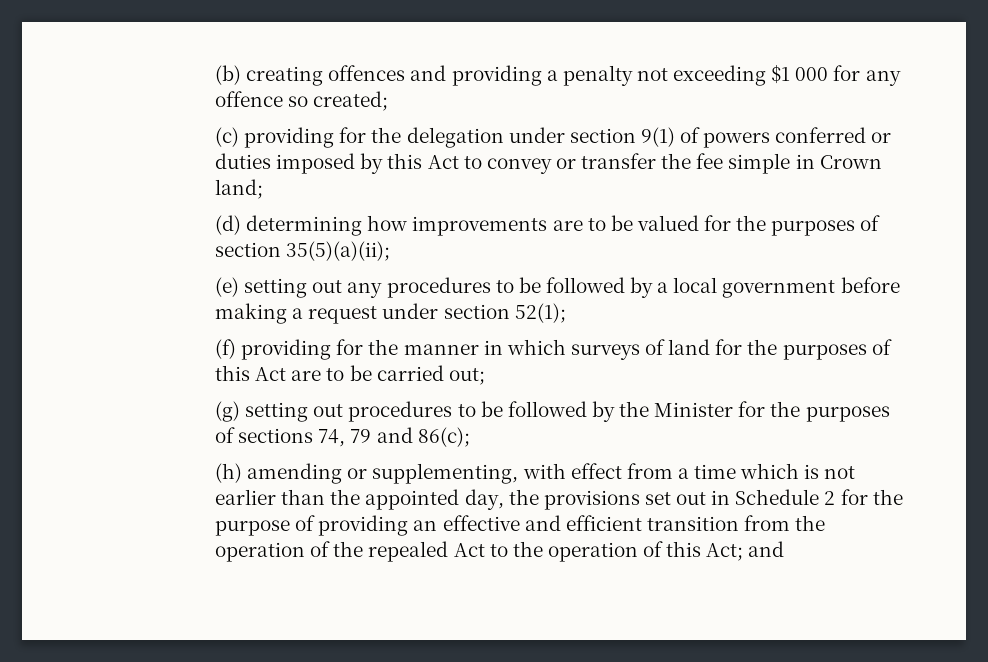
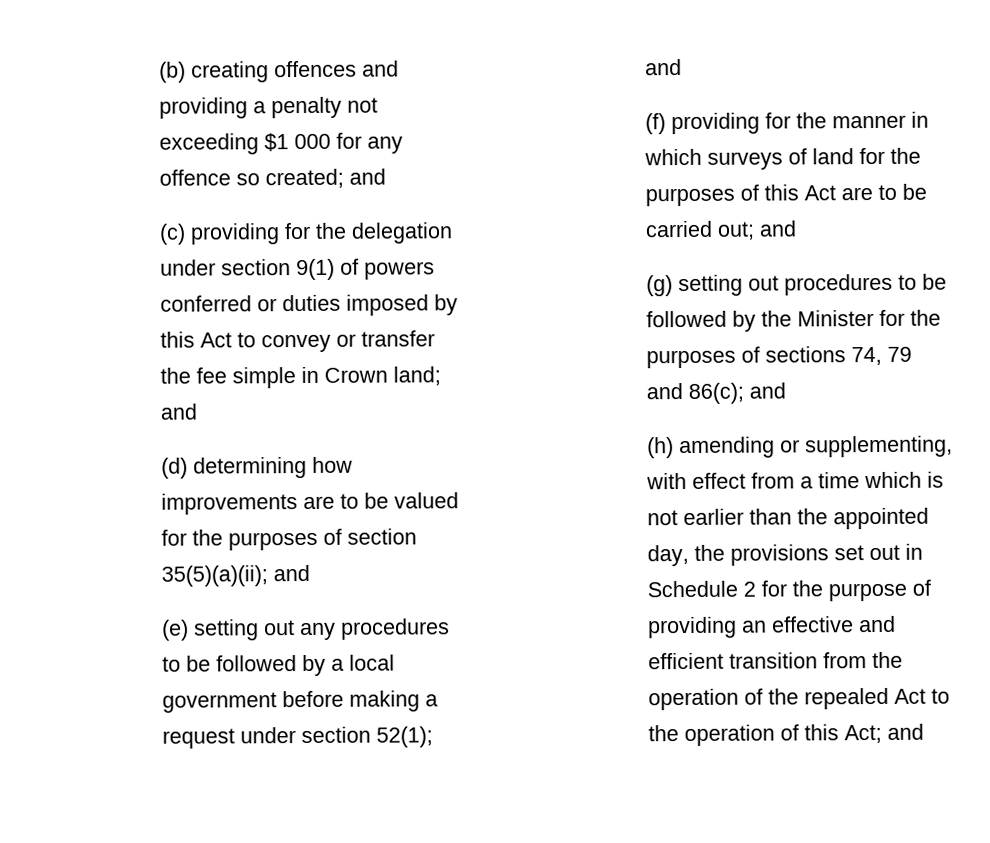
(389, 101) none -> [349,168,387,185] and
(264, 189) none -> [160,403,198,420] and
(391, 251) none -> [273,564,311,582] and
(566, 313) none -> [645,59,683,76] and
(485, 376) none -> [759,220,798,237] and
(470, 437) none -> [749,382,787,399] and

